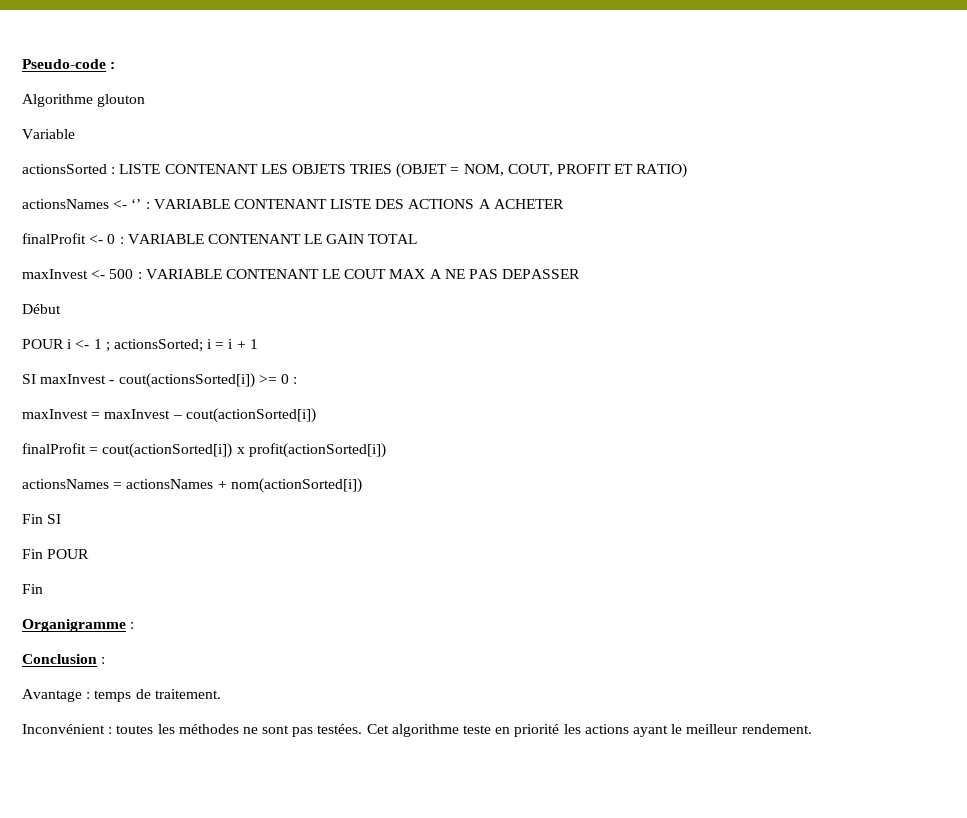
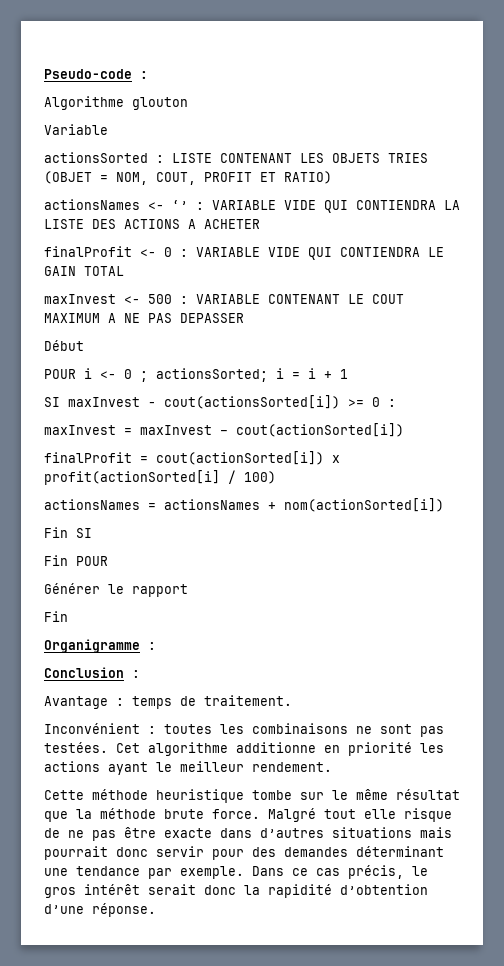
[233,199,327,209] CONTENANT -> [284,200,460,213] VIDE QUI CONTIENDRA LA
[207,234,301,244] CONTENANT -> [268,247,420,260] VIDE QUI CONTIENDRA
[389,269,426,279] MAX -> [44,313,100,323] MAXIMUM
[93,339,102,349] 1 -> [124,369,132,379] 0
[248,443,386,458] profit(actionSorted[i]) -> [44,470,276,485] profit(actionSorted[i] / 100)
(90, 554) none -> [44,583,188,597] // Générer le rapport
[178,724,239,734] méthodes -> [252,723,348,734] combinaisons
[463,725,492,734] teste -> [236,742,316,753] additionne
(812, 729) none -> [44,789,460,803] [44,808,452,822] [44,827,452,841] [44,846,444,860] [44,865,428,879] [44,884,428,898] [44,903,156,917] // Cette méthode heuristique tombe sur le même résultat que la méthode brute force. Malgré tout elle risque de ne pas être exacte dans d’autres situations mais pourrait donc servir pour des demandes déterminant une tendance par exemple. Dans ce cas précis, le gros intérêt serait donc la rapidité d’obtention d’une réponse.

